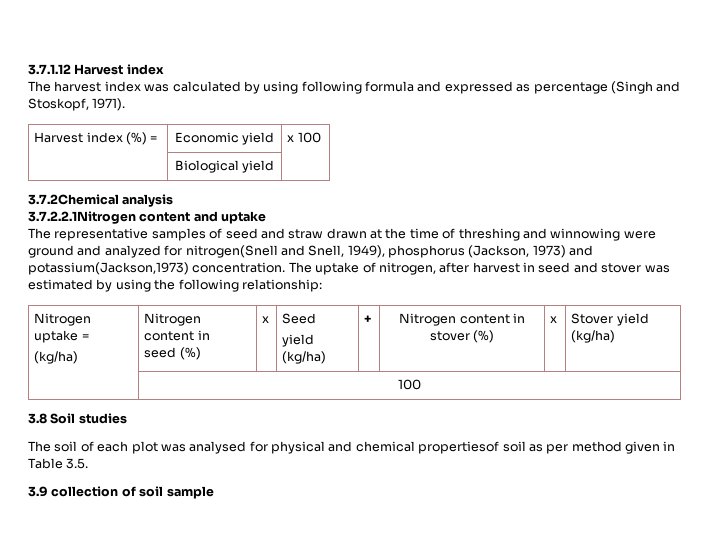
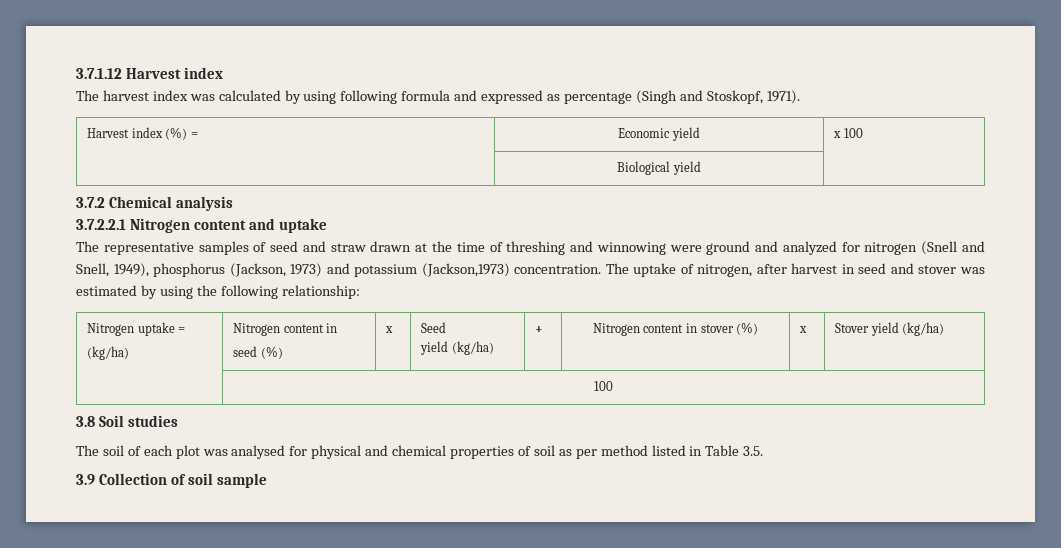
[28,194,119,205] 3.7.2Chemical -> [76,196,172,208] 3.7.2 Chemical
[28,211,136,224] 3.7.2.2.1Nitrogen -> [76,218,190,233] 3.7.2.2.1 Nitrogen
[185,245,278,258] nitrogen(Snell -> [864,241,958,255] nitrogen (Snell
[28,262,189,275] potassium(Jackson,1973) -> [354,263,510,277] potassium (Jackson,1973)
[418,441,500,454] propertiesof -> [450,446,531,459] properties of
[625,441,660,454] given -> [651,445,686,456] listed
[51,486,119,497] collection -> [98,473,167,485] Collection

